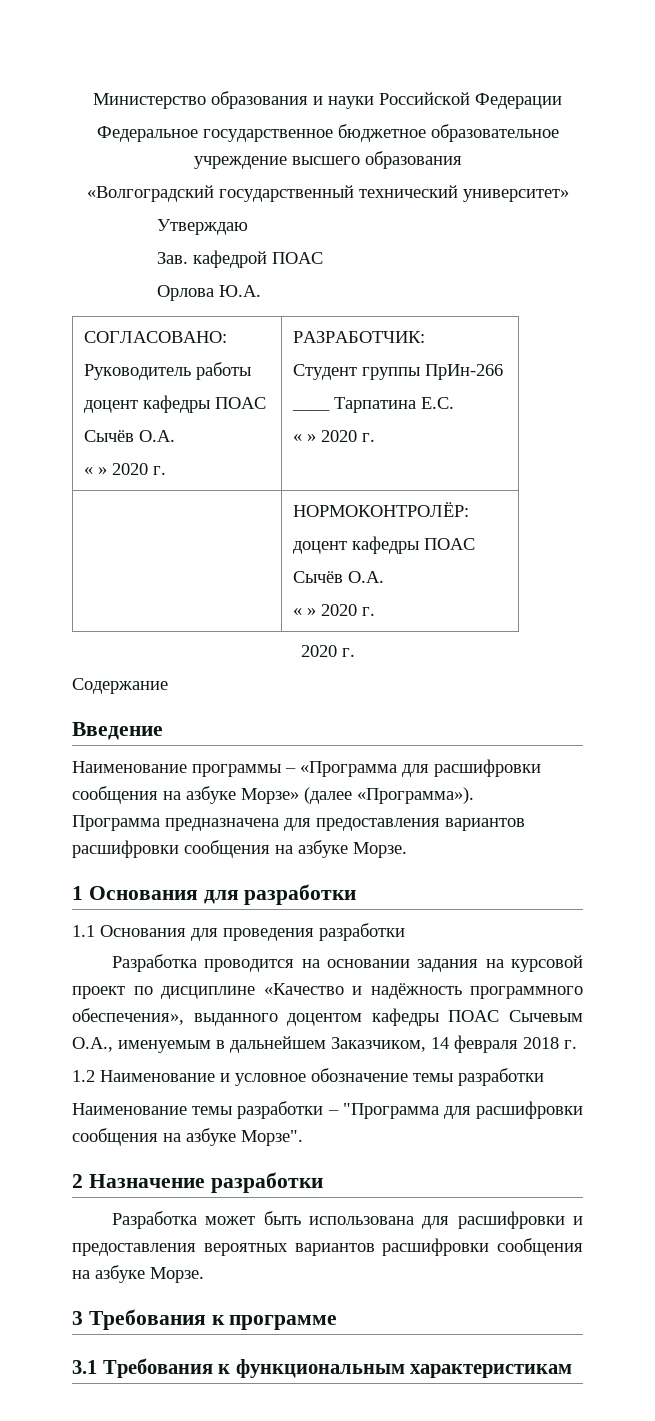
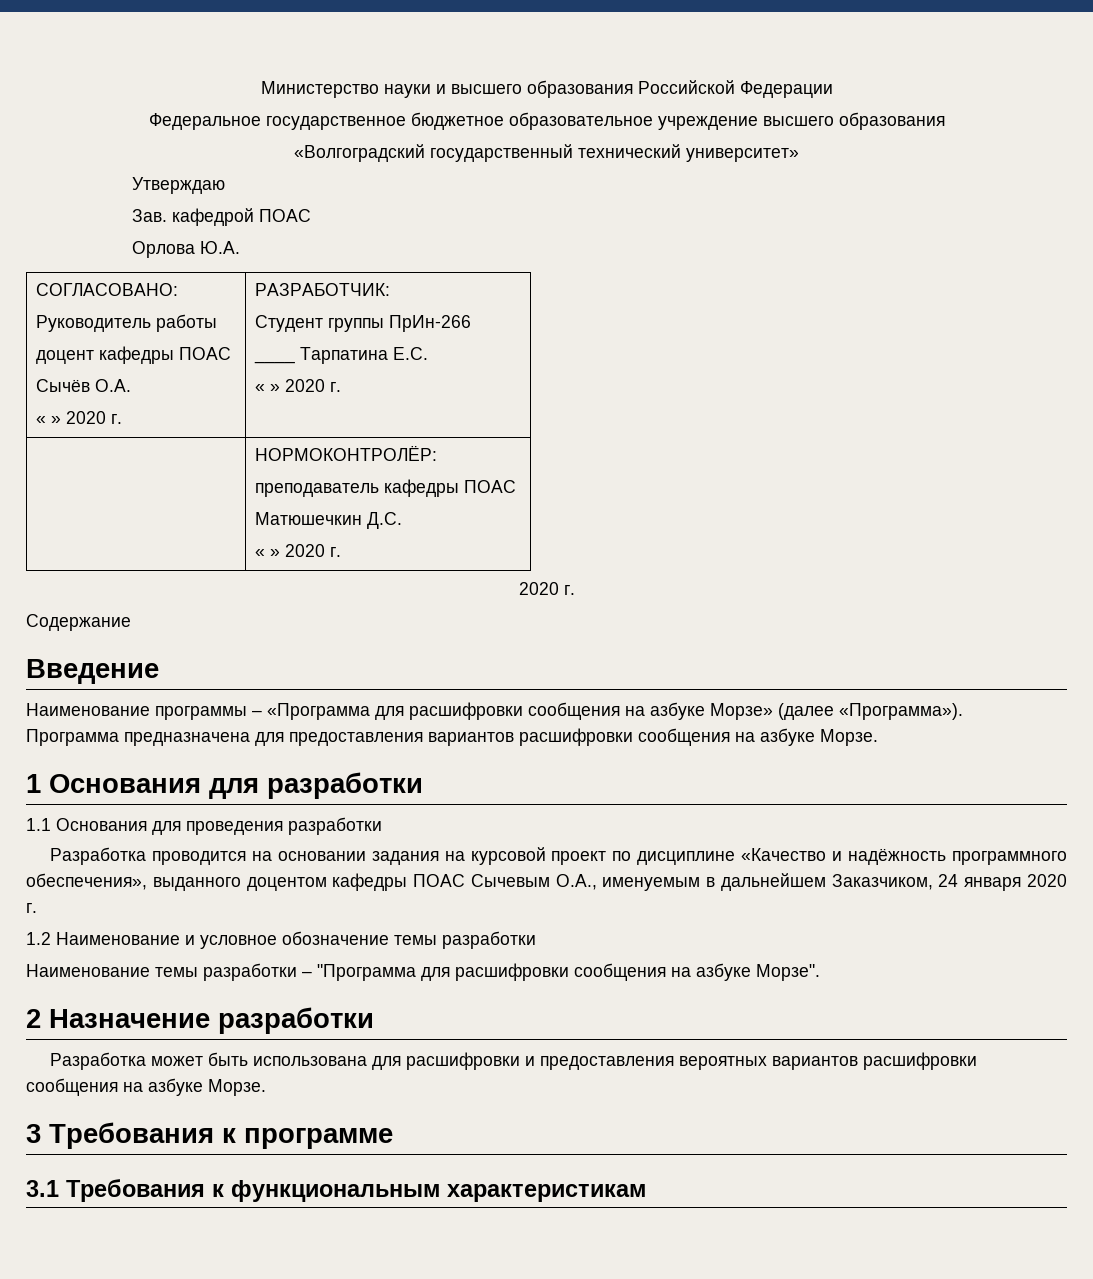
[211,91,374,109] образования и науки -> [383,80,633,98] науки и высшего образования
[292,536,475,554] [292,571,384,583] доцент кафедры ПОАС // Сычёв О.А. -> [255,479,517,497] [255,512,403,529] преподаватель кафедры ПОАС // Матюшечкин Д.С.
[431,1035,559,1053] 14 февраля 2018 -> [938,874,1067,891] 24 января 2020

